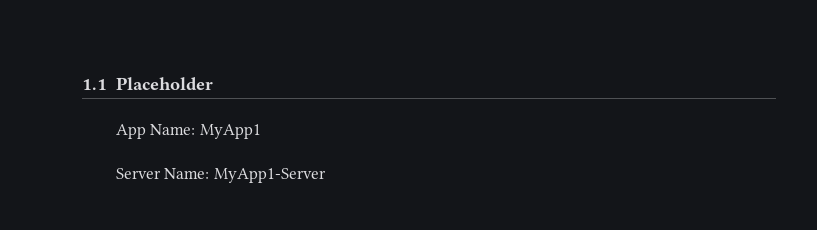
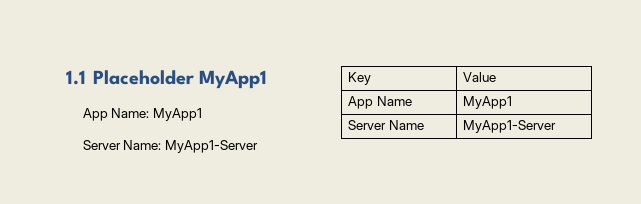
(213, 84) none -> [199,70,268,89] MyApp1
(326, 175) none -> [348,72,372,85] [463,72,497,82] [348,96,412,109] [463,96,513,109] [348,120,424,130] [463,120,557,133] // Key | Value // App Name | MyApp1 // Server Name | MyApp1-Server

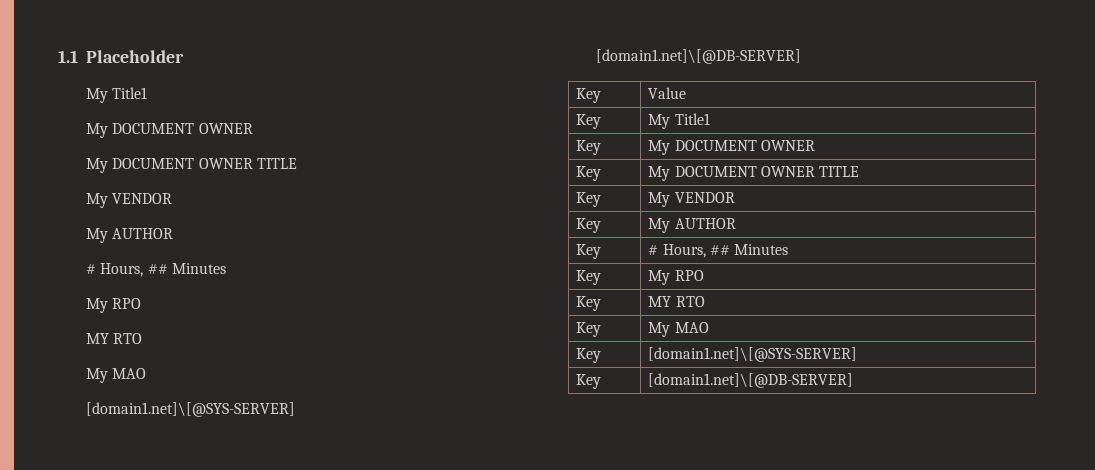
[199,70,268,89] [82,108,202,121] [82,140,258,153] [348,72,372,85] [463,72,497,82] [348,96,412,109] [463,96,513,109] [348,120,424,130] [463,120,557,133] MyApp1 // App Name: MyApp1 // Server Name: MyApp1-Server // Key | Value // App Name | MyApp1 // Server Name | MyApp1-Server -> [86,87,148,103] [86,123,253,138] [86,158,297,173] [86,193,173,208] [86,228,174,243] [86,263,226,277] [86,298,142,313] [86,333,143,344] [86,368,147,383] [86,402,296,417] [596,49,802,64] [576,88,602,103] [648,87,687,99] [576,114,602,129] [648,113,710,129] [576,140,602,155] [648,140,815,155] [576,166,602,181] [648,166,859,181] [576,192,602,207] [648,192,735,207] [576,218,602,233] [648,218,736,233] [576,244,602,259] [648,244,788,258] [576,270,602,285] [648,270,704,285] [576,296,602,311] [648,296,705,307] [576,322,602,337] [648,322,709,337] [576,348,602,363] [648,347,858,362] [576,374,602,389] [648,373,854,388] // My Title1 // My DOCUMENT OWNER // My DOCUMENT OWNER TITLE // My VENDOR // My AUTHOR // # Hours, ## Minutes // My RPO // MY RTO // My MAO // [domain1.net]\[@SYS-SERVER] // [domain1.net]\[@DB-SERVER] // Key | Value // Key | My Title1 // Key | My DOCUMENT OWNER // Key | My DOCUMENT OWNER TITLE // Key | My VENDOR // Key | My AUTHOR // Key | # Hours, ## Minutes // Key | My RPO // Key | MY RTO // Key | My MAO // Key | [domain1.net]\[@SYS-SERVER] // Key | [domain1.net]\[@DB-SERVER]

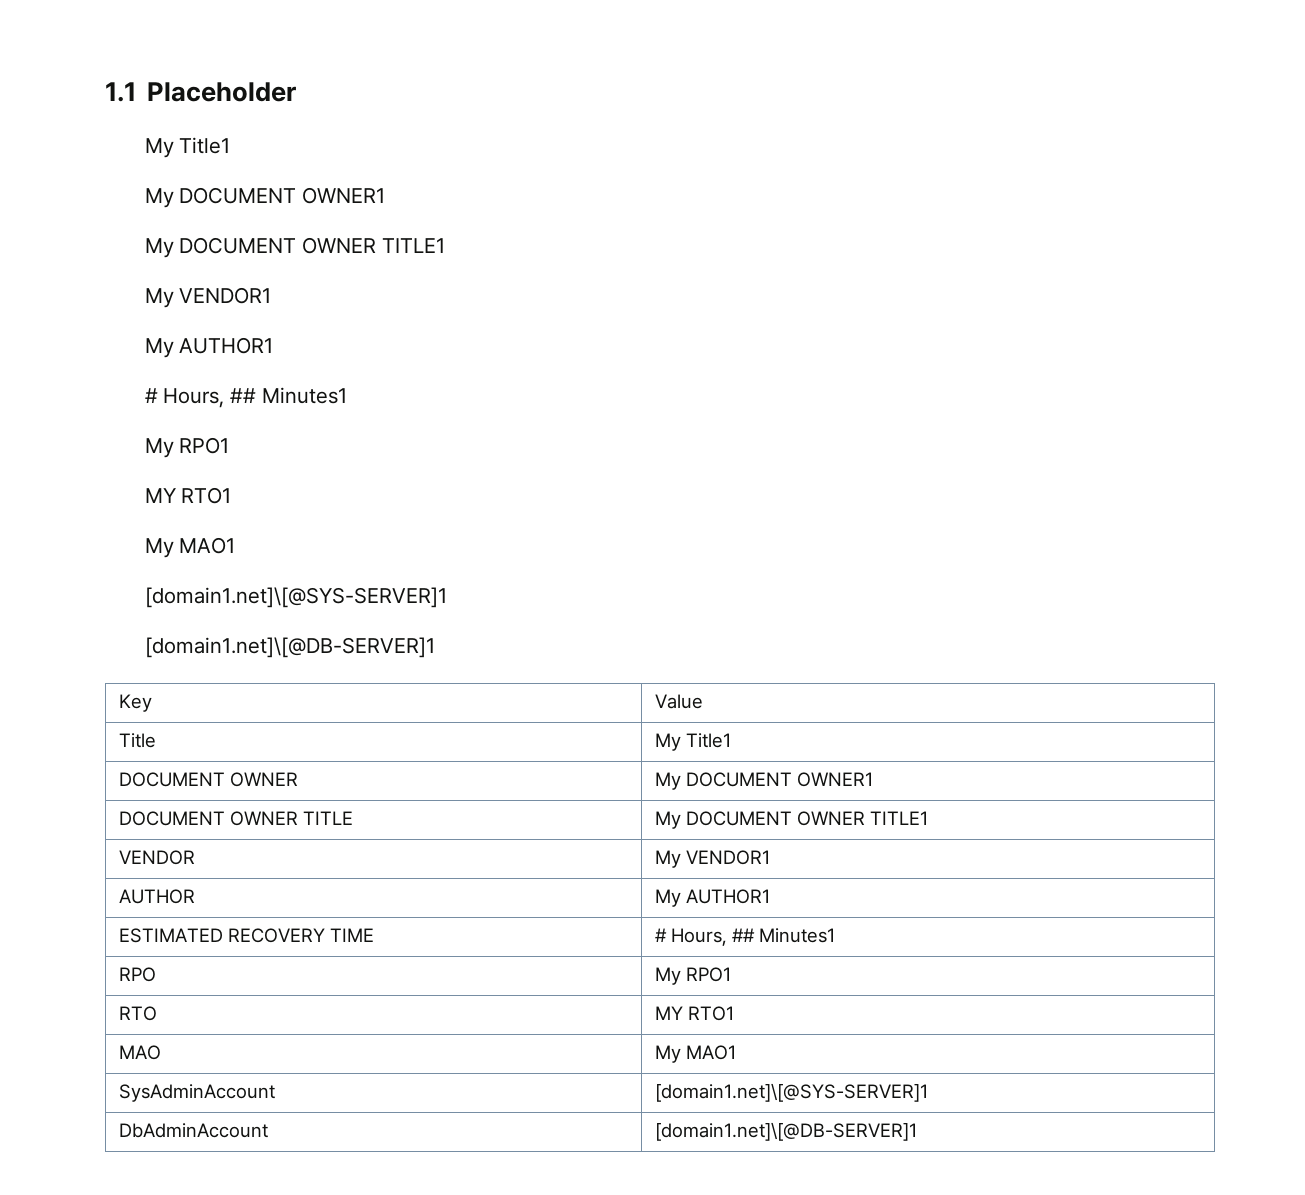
[198,123,253,134] [86,158,297,173] [86,193,173,208] [86,228,174,243] [86,263,226,277] [86,298,142,313] [86,333,143,344] [86,368,147,383] [86,402,296,417] [596,49,802,64] OWNER // My DOCUMENT OWNER TITLE // My VENDOR // My AUTHOR // # Hours, ## Minutes // My RPO // MY RTO // My MAO // [domain1.net]\[@SYS-SERVER] // [domain1.net]\[@DB-SERVER] -> [301,187,385,204] [144,237,445,258] [144,287,272,308] [144,337,274,358] [144,387,347,408] [144,437,230,458] [144,487,232,504] [144,537,236,558] [144,587,447,608] [144,637,435,658] OWNER1 // My DOCUMENT OWNER TITLE1 // My VENDOR1 // My AUTHOR1 // # Hours, ## Minutes1 // My RPO1 // MY RTO1 // My MAO1 // [domain1.net]\[@SYS-SERVER]1 // [domain1.net]\[@DB-SERVER]1
[576,114,602,129] [648,113,710,129] [576,140,602,155] [648,140,815,155] [576,166,602,181] [648,166,859,181] [576,192,602,207] [648,192,735,207] [576,218,602,233] [648,218,736,233] [576,244,602,259] [648,244,788,258] [576,270,602,285] [648,270,704,285] [576,296,602,311] [648,296,705,307] [576,322,602,337] [648,322,709,337] [576,348,602,363] [648,347,858,362] [576,374,602,389] [648,373,854,388] Key | My Title1 // Key | My DOCUMENT OWNER // Key | My DOCUMENT OWNER TITLE // Key | My VENDOR // Key | My AUTHOR // Key | # Hours, ## Minutes // Key | My RPO // Key | MY RTO // Key | My MAO // Key | [domain1.net]\[@SYS-SERVER] // Key | [domain1.net]\[@DB-SERVER] -> [118,733,156,748] [654,733,731,751] [118,772,298,787] [654,772,873,790] [118,811,353,826] [654,811,929,829] [118,850,195,865] [654,850,770,868] [118,889,195,904] [654,889,770,907] [118,928,374,943] [654,928,836,946] [118,967,156,982] [654,967,731,985] [118,1006,157,1021] [654,1006,734,1021] [118,1045,161,1060] [654,1045,736,1063] [118,1084,275,1102] [654,1083,928,1102] [118,1123,268,1138] [654,1122,917,1141] Title | My Title1 // DOCUMENT OWNER | My DOCUMENT OWNER1 // DOCUMENT OWNER TITLE | My DOCUMENT OWNER TITLE1 // VENDOR | My VENDOR1 // AUTHOR | My AUTHOR1 // ESTIMATED RECOVERY TIME | # Hours, ## Minutes1 // RPO | My RPO1 // RTO | MY RTO1 // MAO | My MAO1 // SysAdminAccount | [domain1.net]\[@SYS-SERVER]1 // DbAdminAccount | [domain1.net]\[@DB-SERVER]1

